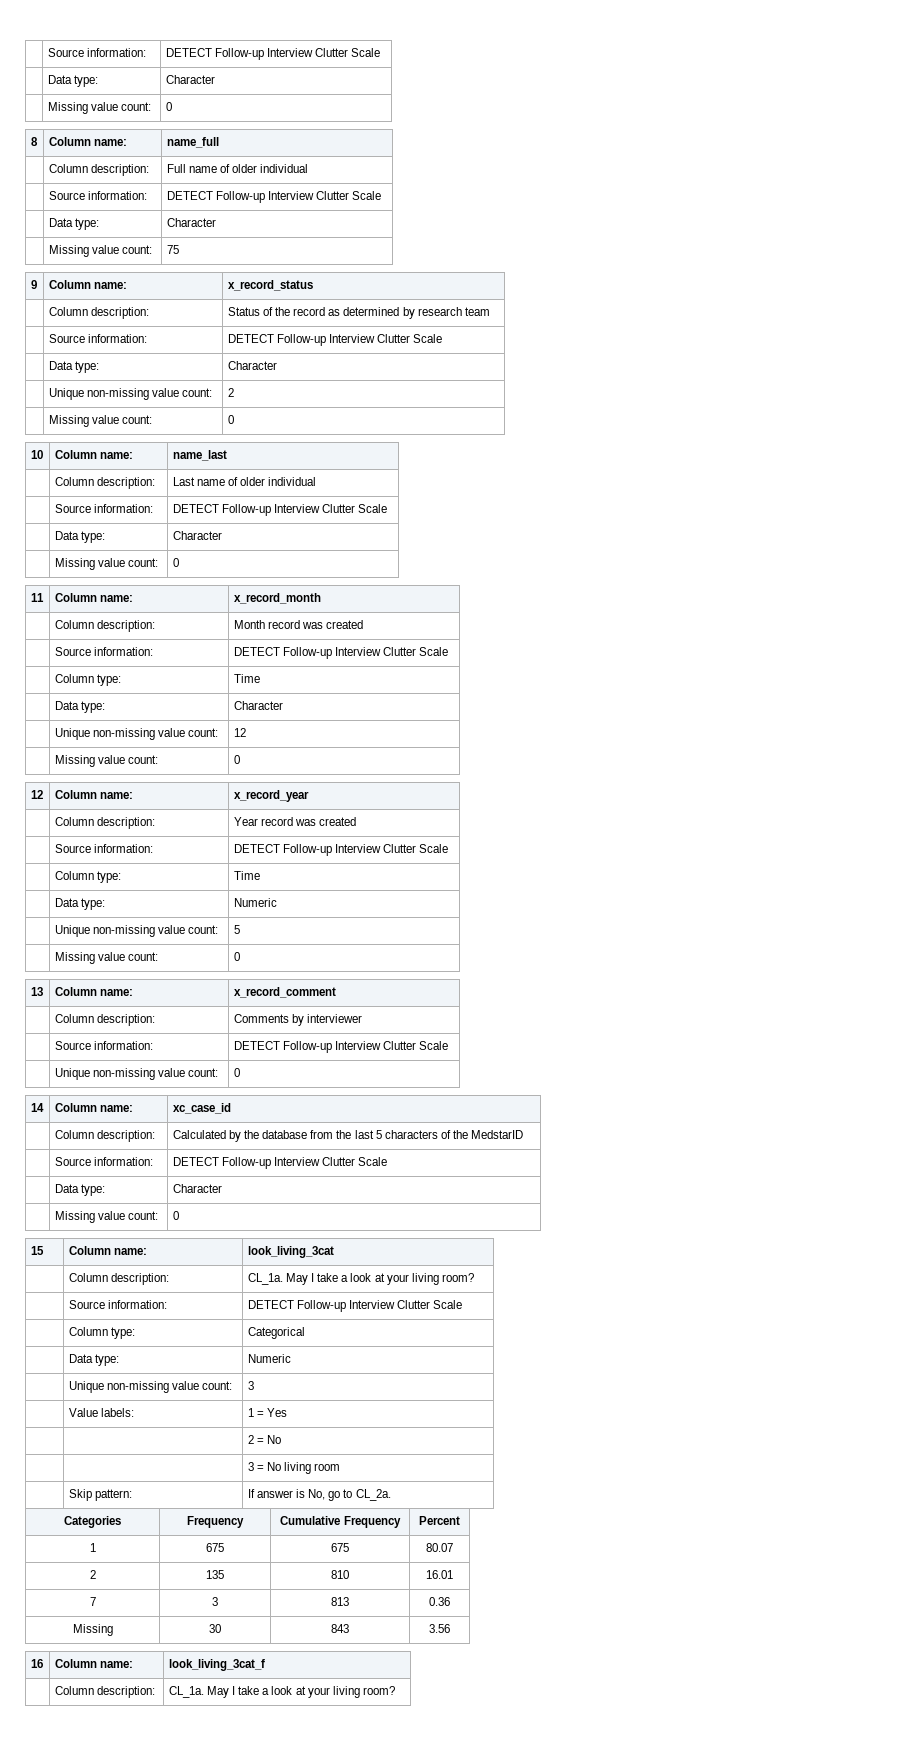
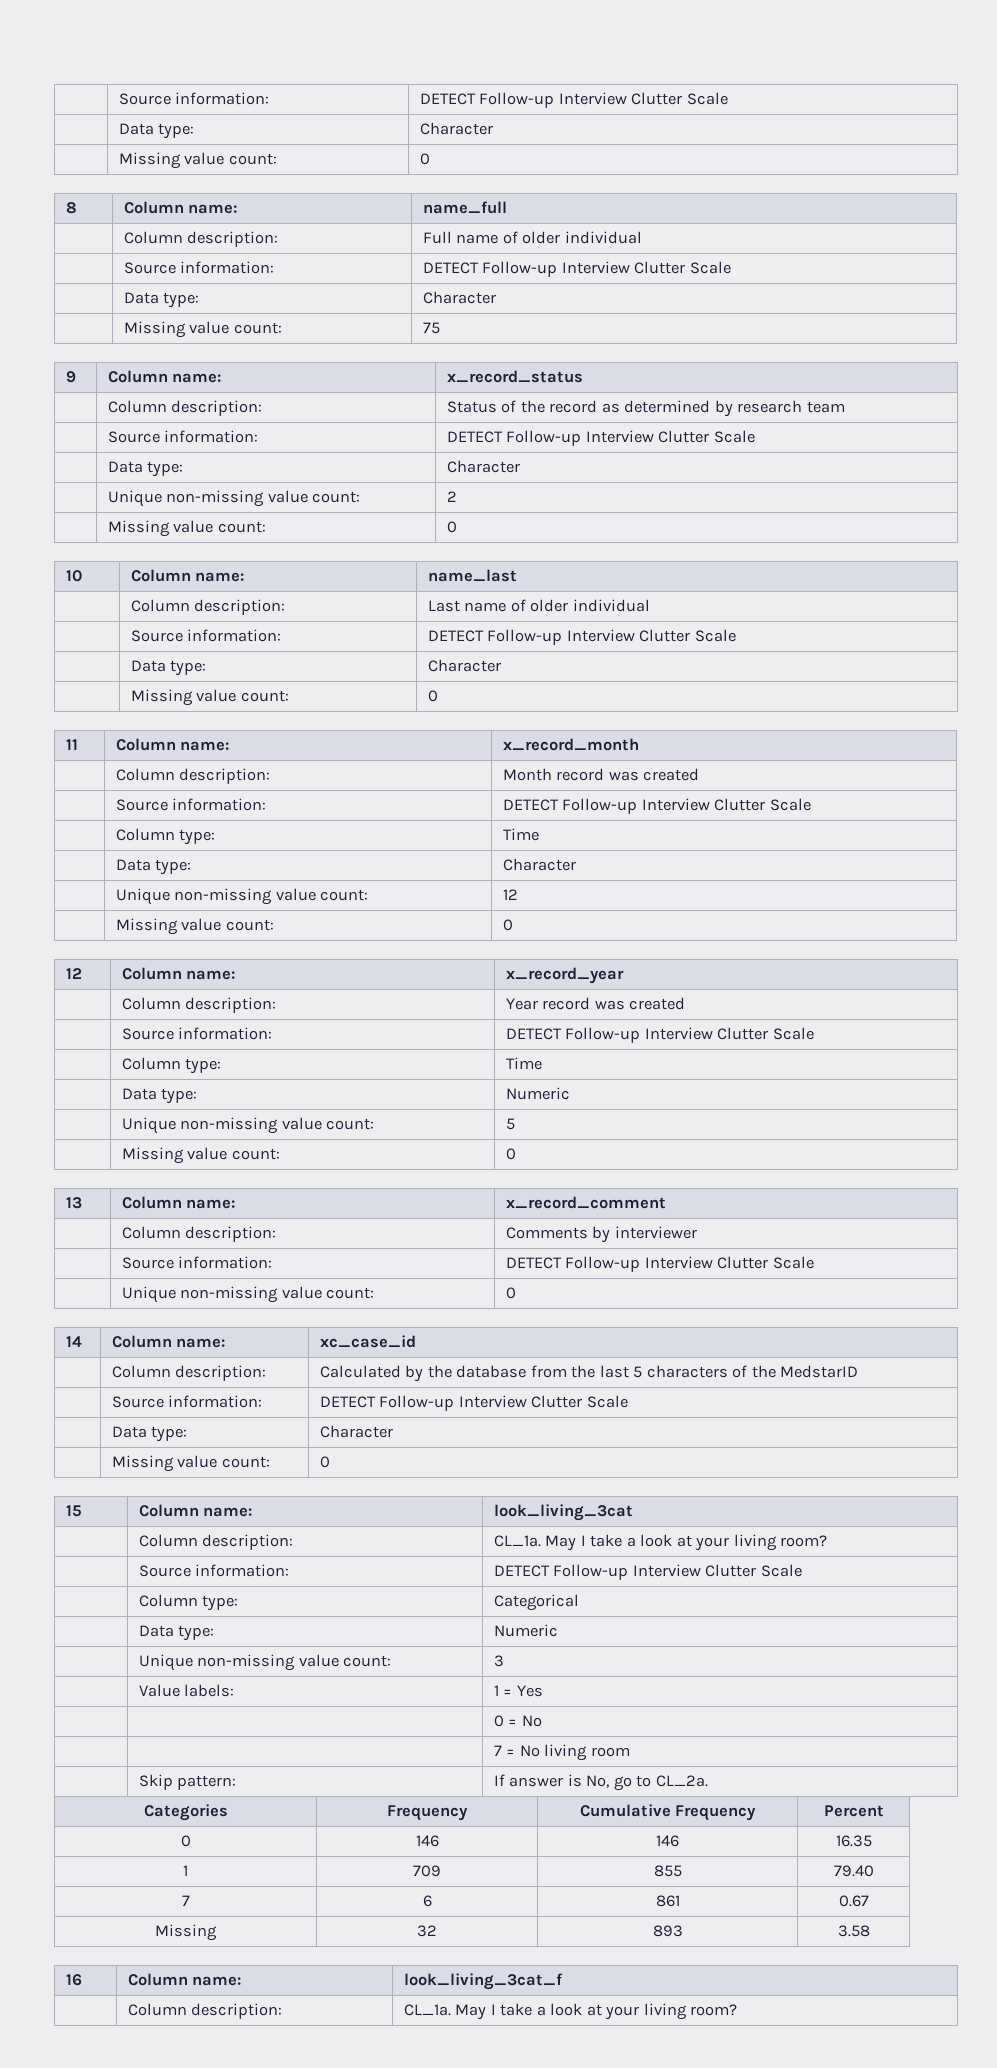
[247,1435,254,1444] 2 -> [493,1715,504,1727] 0
[247,1462,254,1471] 3 -> [493,1745,502,1756] 7
[89,1543,96,1552] [206,1543,224,1552] [331,1543,349,1552] [426,1543,453,1552] [89,1570,96,1579] [206,1570,224,1579] [331,1570,349,1579] [426,1570,453,1579] [89,1597,96,1606] [212,1597,218,1606] [331,1597,349,1606] [429,1597,450,1606] [72,1624,113,1636] [209,1624,221,1633] [331,1624,349,1633] [429,1624,450,1633] 1 | 675 | 675 | 80.07 // 2 | 135 | 810 | 16.01 // 7 | 3 | 813 | 0.36 // Missing | 30 | 843 | 3.56 -> [180,1835,191,1847] [415,1835,439,1847] [656,1835,679,1847] [835,1835,872,1847] [183,1865,188,1876] [413,1865,441,1877] [653,1865,682,1877] [833,1865,874,1877] [181,1895,190,1906] [422,1895,432,1907] [655,1895,680,1907] [838,1895,869,1907] [155,1924,217,1941] [417,1925,437,1937] [652,1925,683,1937] [837,1925,870,1937] 0 | 146 | 146 | 16.35 // 1 | 709 | 855 | 79.40 // 7 | 6 | 861 | 0.67 // Missing | 32 | 893 | 3.58

